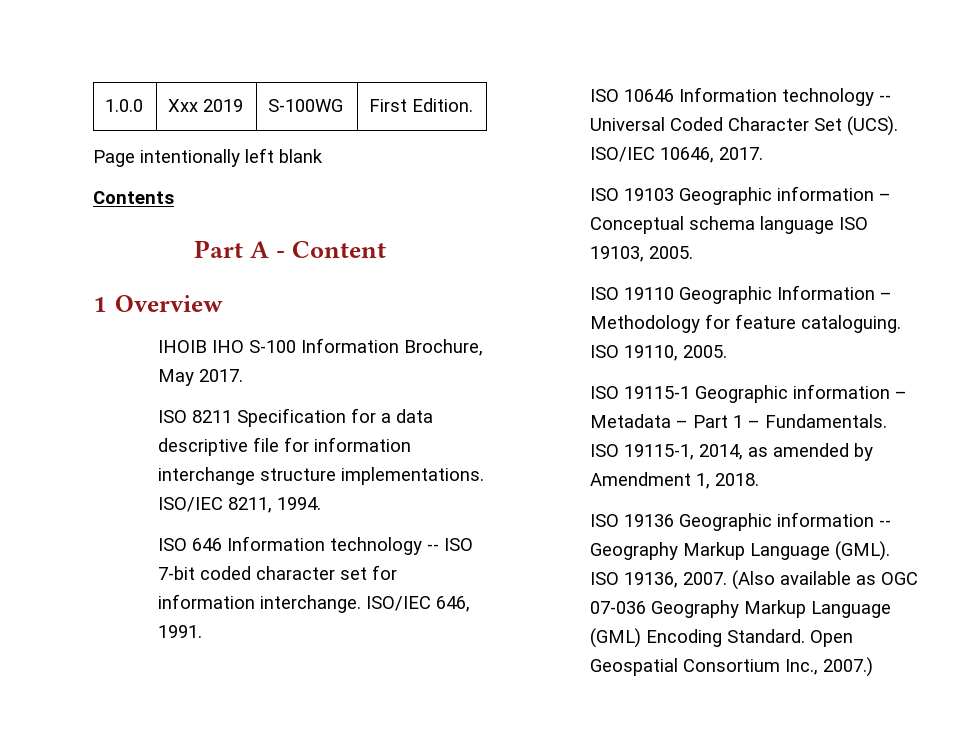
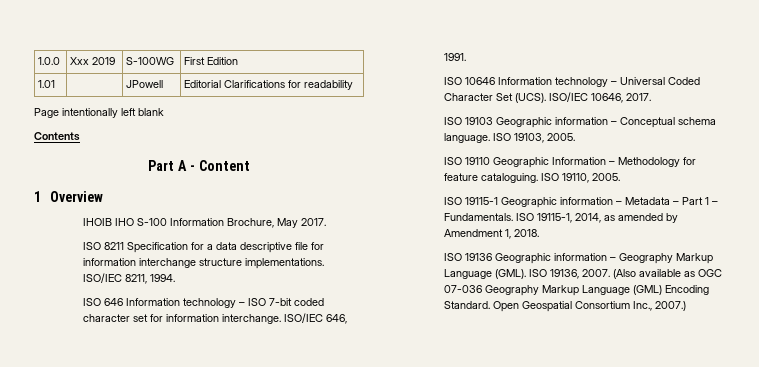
[412,98,474,112] Edition. -> [207,57,239,65] [38,80,56,88] [126,80,164,88] [184,80,354,90] Edition // 1.01 | | JPowell | Editorial Clarifications for readability
[426,544,439,551] -- -> [239,302,246,306] –
[878,95,891,102] -- -> [611,81,618,85] –
[759,216,834,234] language -> [444,133,491,143] language.
[878,520,891,527] -- -> [610,257,617,261] –

